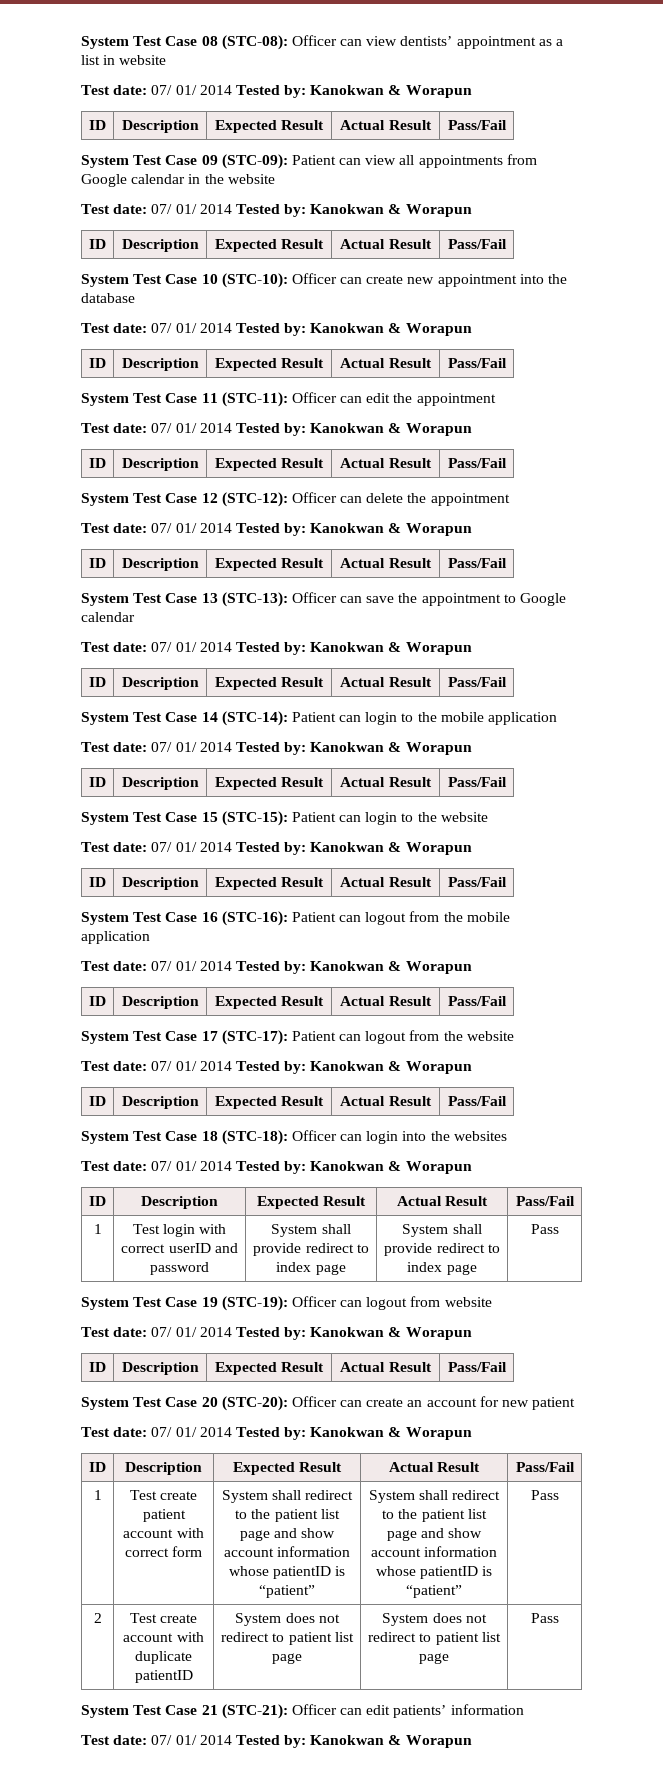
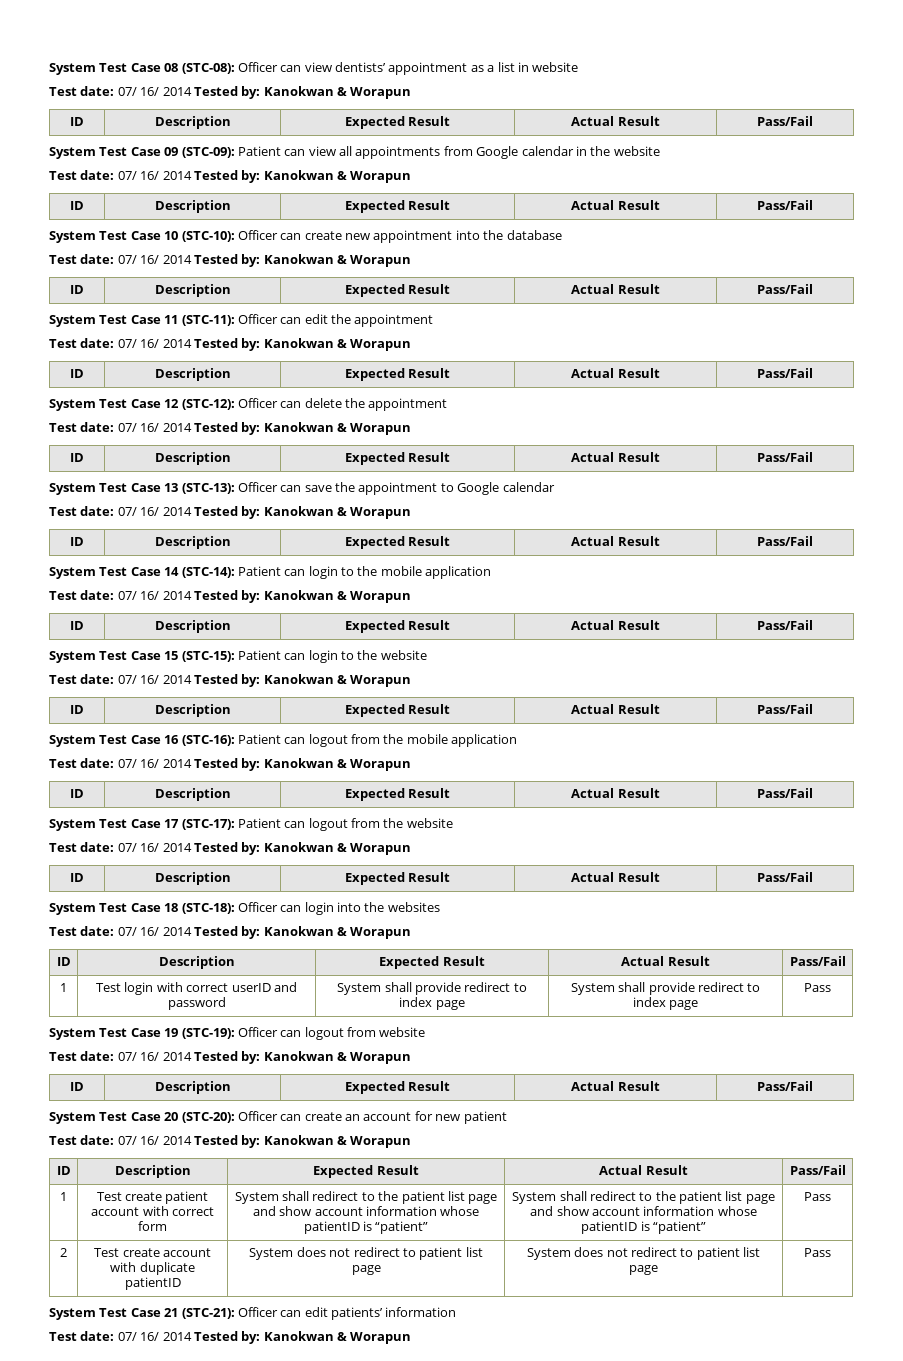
[175,85,197,95] 01/ -> [140,87,160,96] 16/
[175,204,197,214] 01/ -> [140,171,160,180] 16/
[175,323,197,333] 01/ -> [140,255,160,264] 16/
[175,423,197,433] 01/ -> [140,339,160,348] 16/
[175,523,197,533] 01/ -> [140,423,160,432] 16/
[175,642,197,652] 01/ -> [140,507,160,516] 16/
[175,742,197,752] 01/ -> [140,591,160,600] 16/
[175,842,197,852] 01/ -> [140,675,160,684] 16/
[175,961,197,971] 01/ -> [140,759,160,768] 16/
[175,1061,197,1071] 01/ -> [140,843,160,852] 16/
[175,1161,197,1171] 01/ -> [140,927,160,936] 16/
[175,1327,197,1337] 01/ -> [140,1052,160,1061] 16/
[175,1427,197,1437] 01/ -> [140,1136,160,1145] 16/
[175,1735,197,1745] 01/ -> [140,1332,160,1341] 16/

